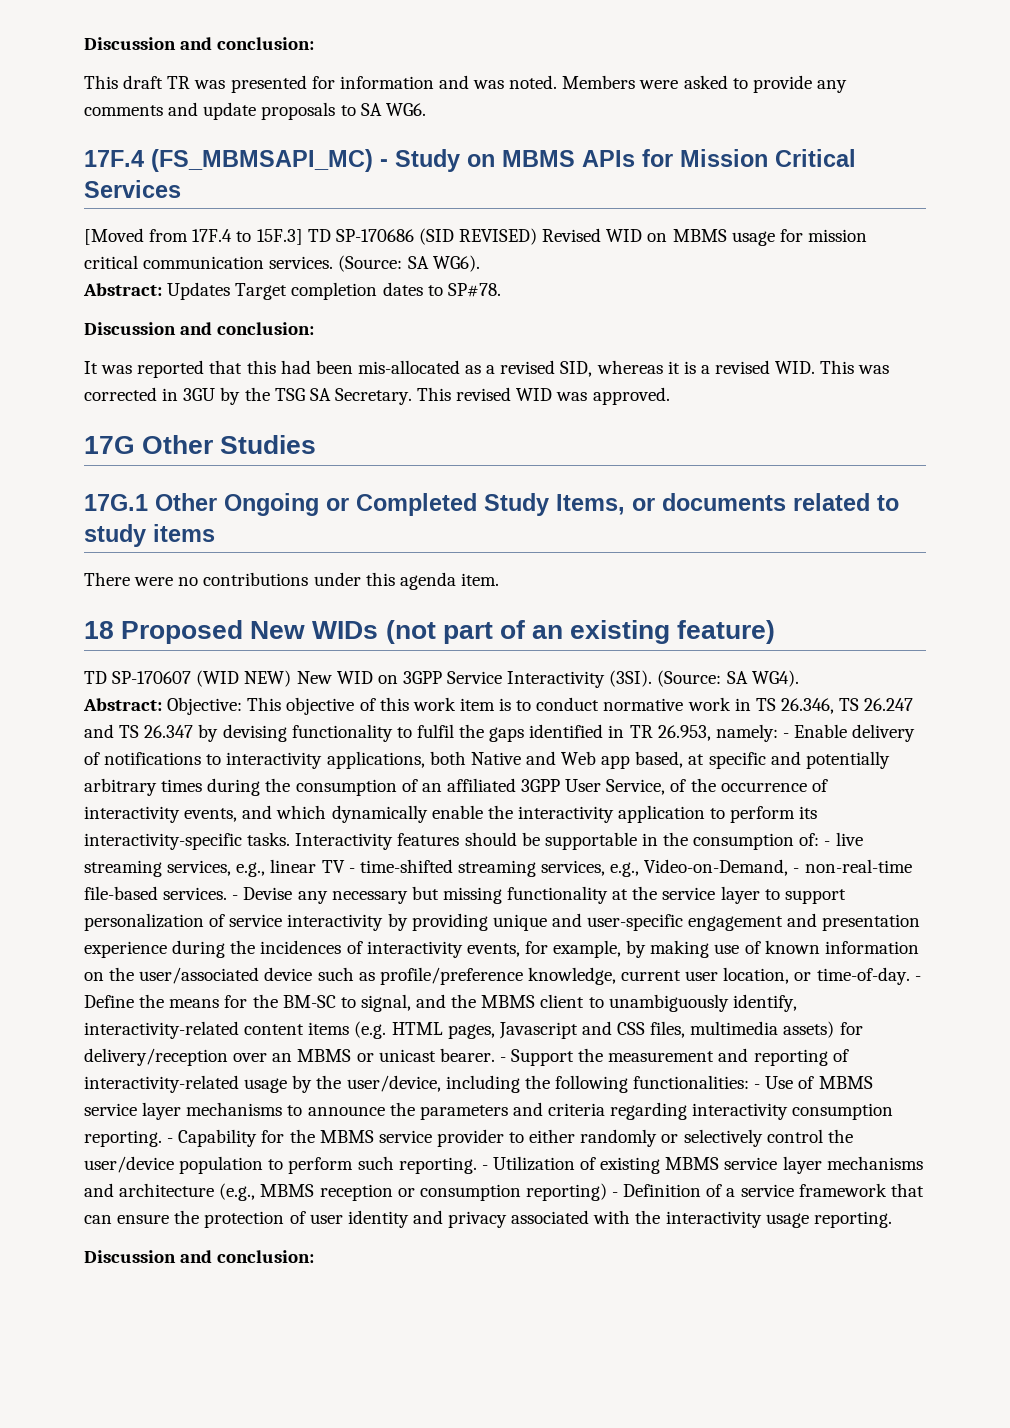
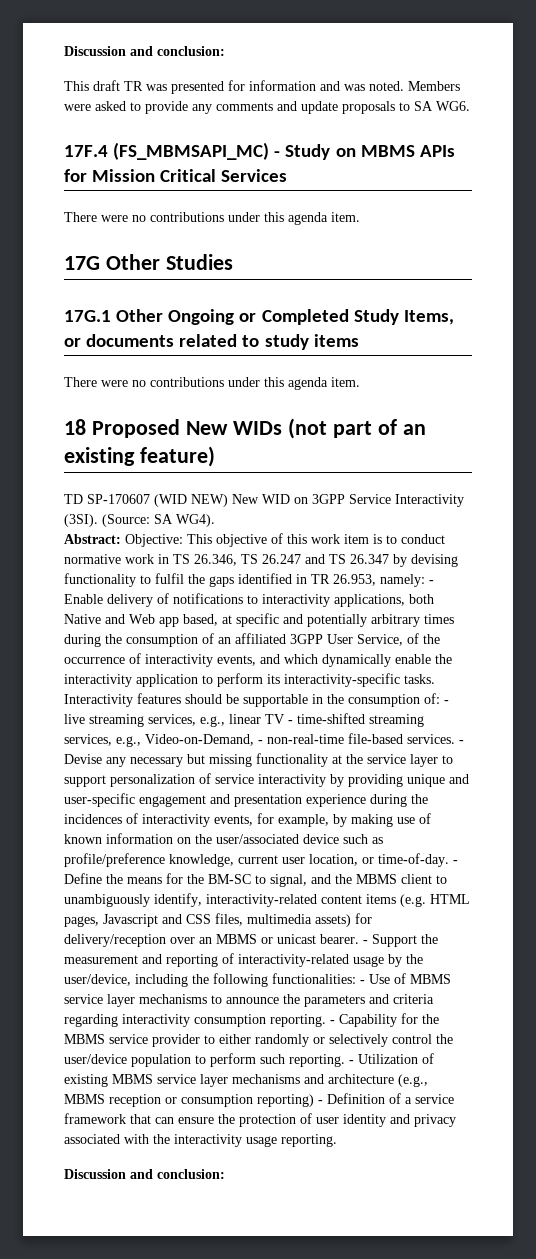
[84,228,867,246] [84,255,480,272] [83,282,501,300] [84,322,315,335] [84,360,890,378] [84,387,670,405] [Moved from 17F.4 to 15F.3] TD SP-170686 (SID REVISED) Revised WID on MBMS usage for mission critical communication services. (Source: SA WG6). // Abstract: Updates Target completion dates to SP#78. // Discussion and conclusion: // It was reported that this had been mis-allocated as a revised SID, whereas it is a revised WID. This was corrected in 3GU by the TSG SA Secretary. This revised WID was approved. -> [64,212,360,225] There were no contributions under this agenda item.

